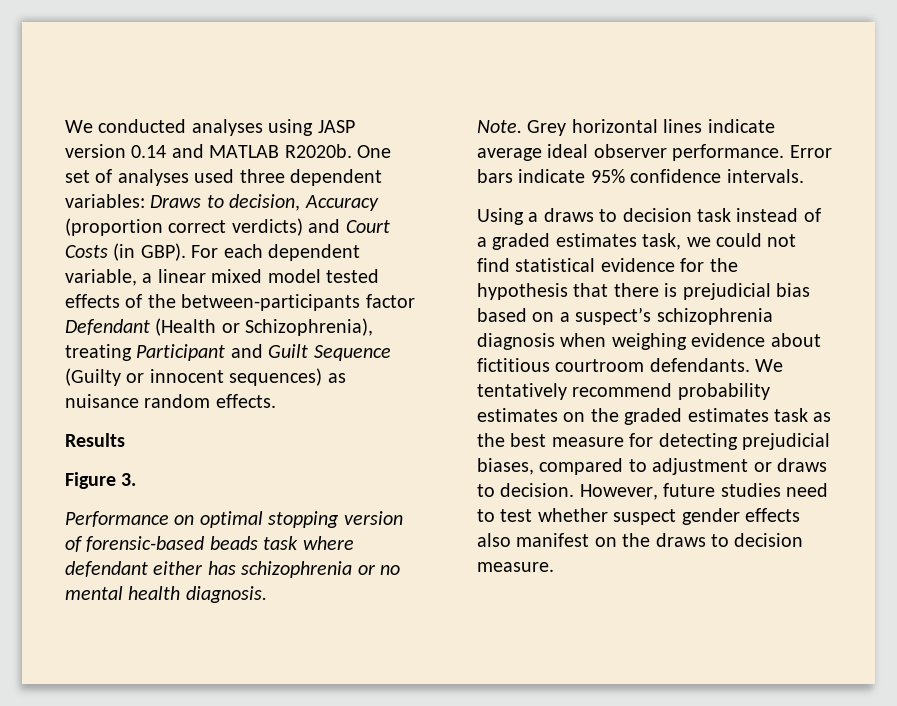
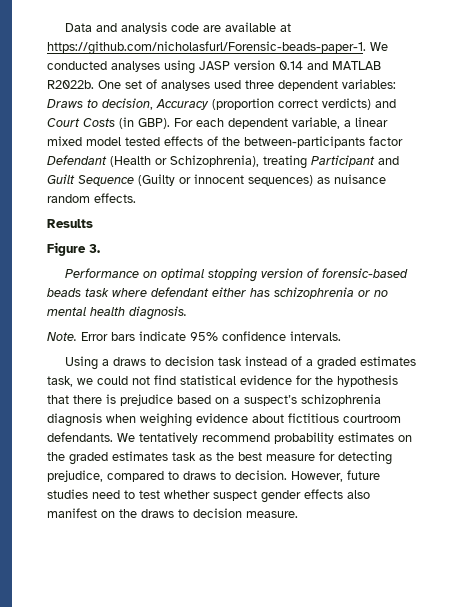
(65, 126) none -> [64,22,291,34] [47,41,366,55] Data and analysis code are available at https://github.com/nicholasfurl/Forensic-beads-paper-1.
[284,144,352,158] R2020b. -> [47,80,94,89] R2022b.
[527,119,775,136] [477,144,785,161] Grey horizontal lines indicate average ideal observer performance. -> (77, 336) none
[682,283,810,300] prejudicial bias -> [120,394,173,406] prejudice
[742,433,830,450] [477,458,772,475] prejudicial biases, compared to adjustment or -> [47,470,179,482] prejudice, compared to

